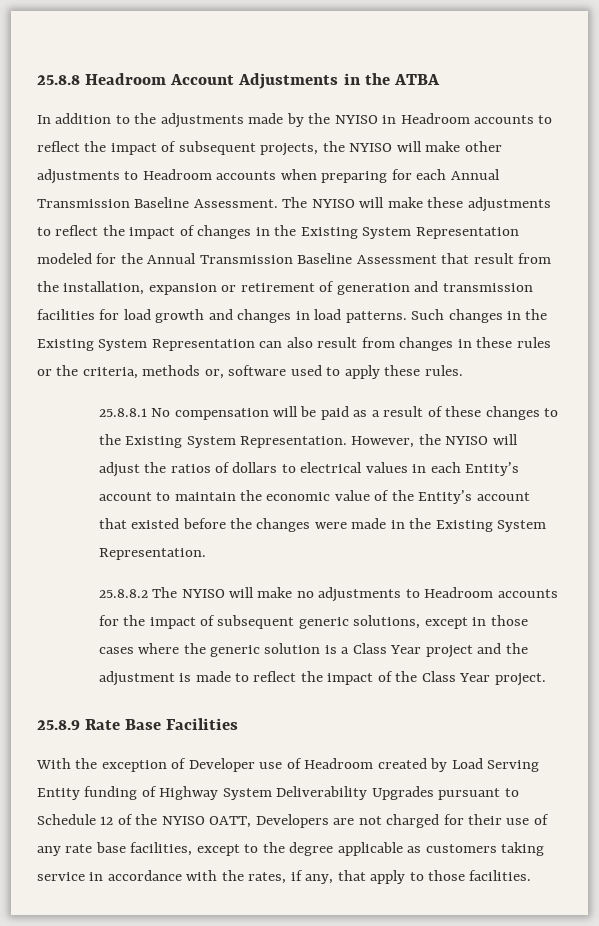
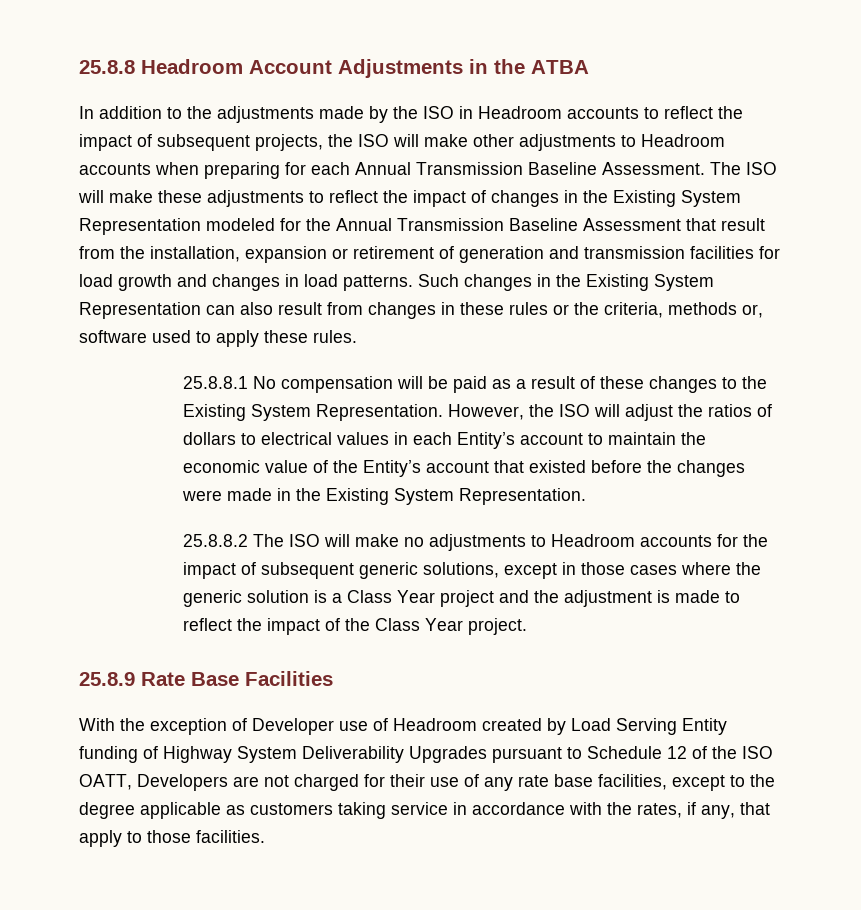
[334,115,378,124] NYISO -> [423,106,454,119] ISO
[349,143,393,152] NYISO -> [358,134,389,147] ISO
[311,199,355,208] NYISO -> [746,162,777,175] ISO
[445,436,489,445] NYISO -> [559,404,591,417] ISO
[181,589,225,598] NYISO -> [289,534,321,547] ISO
[161,816,205,825] NYISO -> [742,746,773,759] ISO

